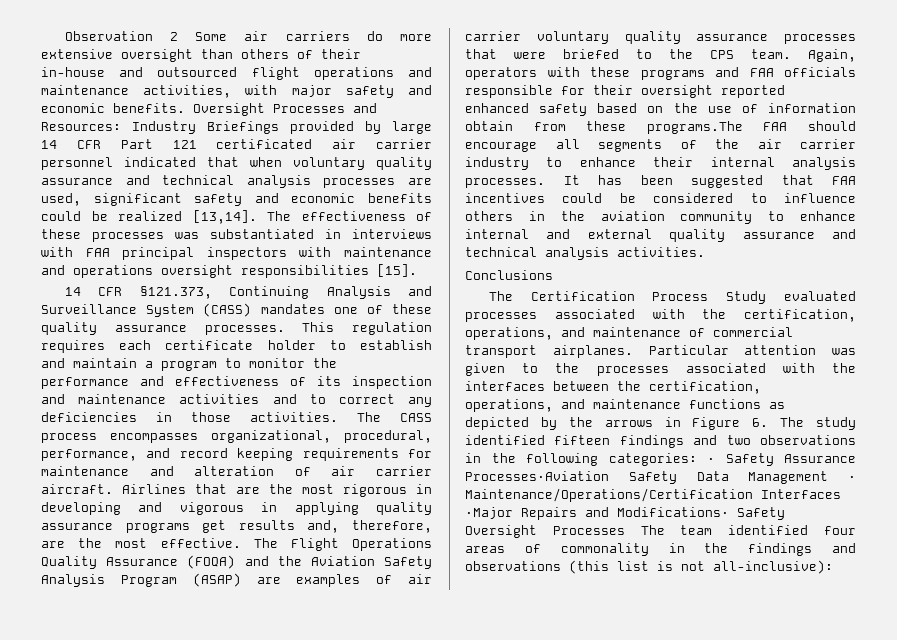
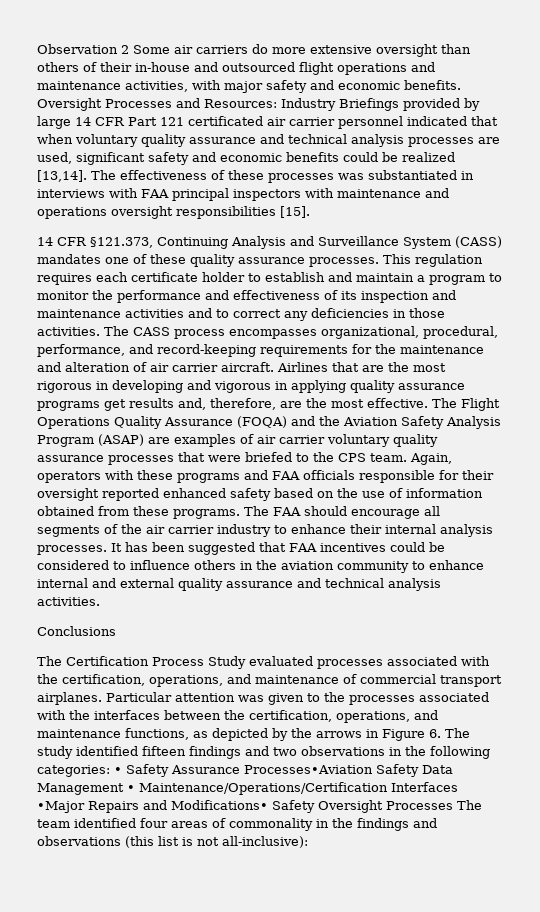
[179,448,294,461] record keeping -> [157,344,256,357] record-keeping
(432, 453) none -> [375,344,396,354] the
[465,121,513,131] obtain -> [37,506,94,516] obtained
[646,121,743,134] programs.The -> [173,506,269,519] programs. The
[689,399,761,409] functions -> [125,728,189,740] functions,

